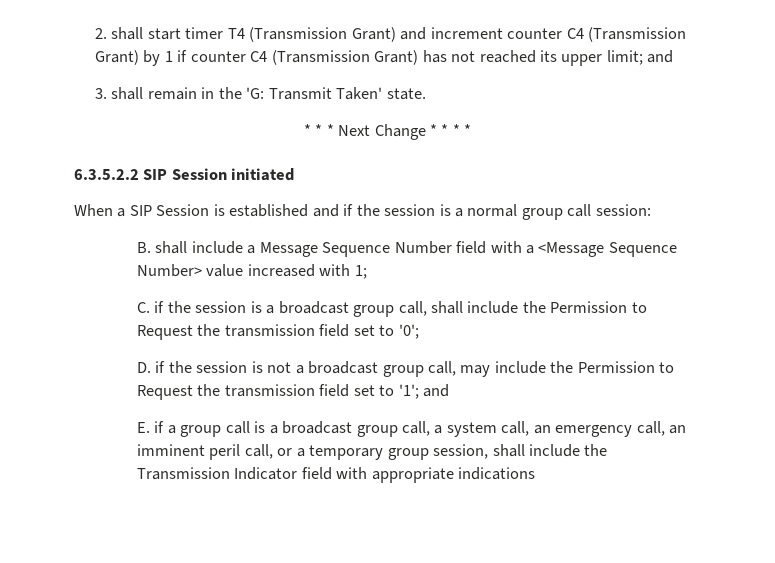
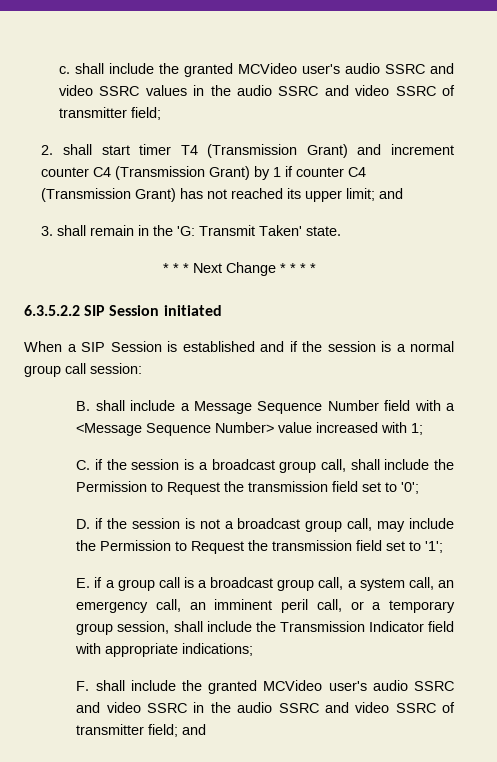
(94, 33) none -> [58,63,455,77] [58,85,455,96] [58,107,161,120] c. shall include the granted MCVideo user's audio SSRC and video SSRC values in the audio SSRC and video SSRC of transmitter field; //
[423,384,450,397] and -> (444, 547) none
[458,467,536,480] indications -> [182,643,254,656] [76,680,455,694] [76,702,455,713] [76,724,207,737] indications; // F. shall include the granted MCVideo user's audio SSRC and video SSRC in the audio SSRC and video SSRC of transmitter field; and

